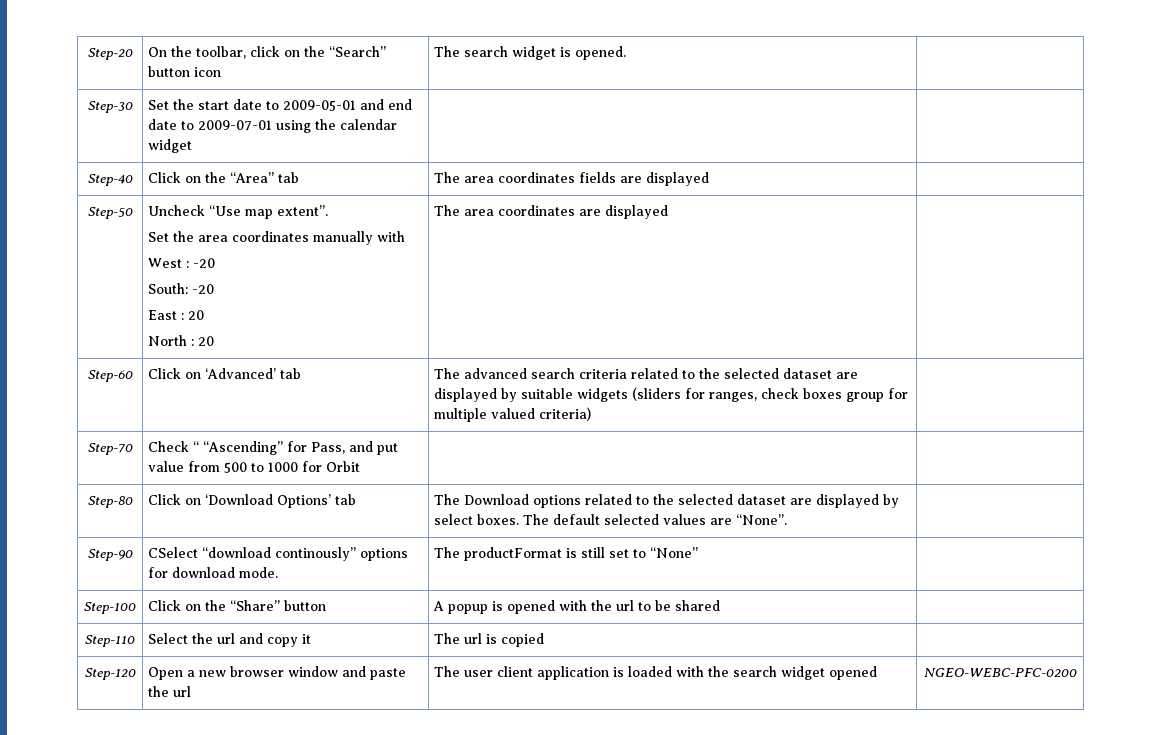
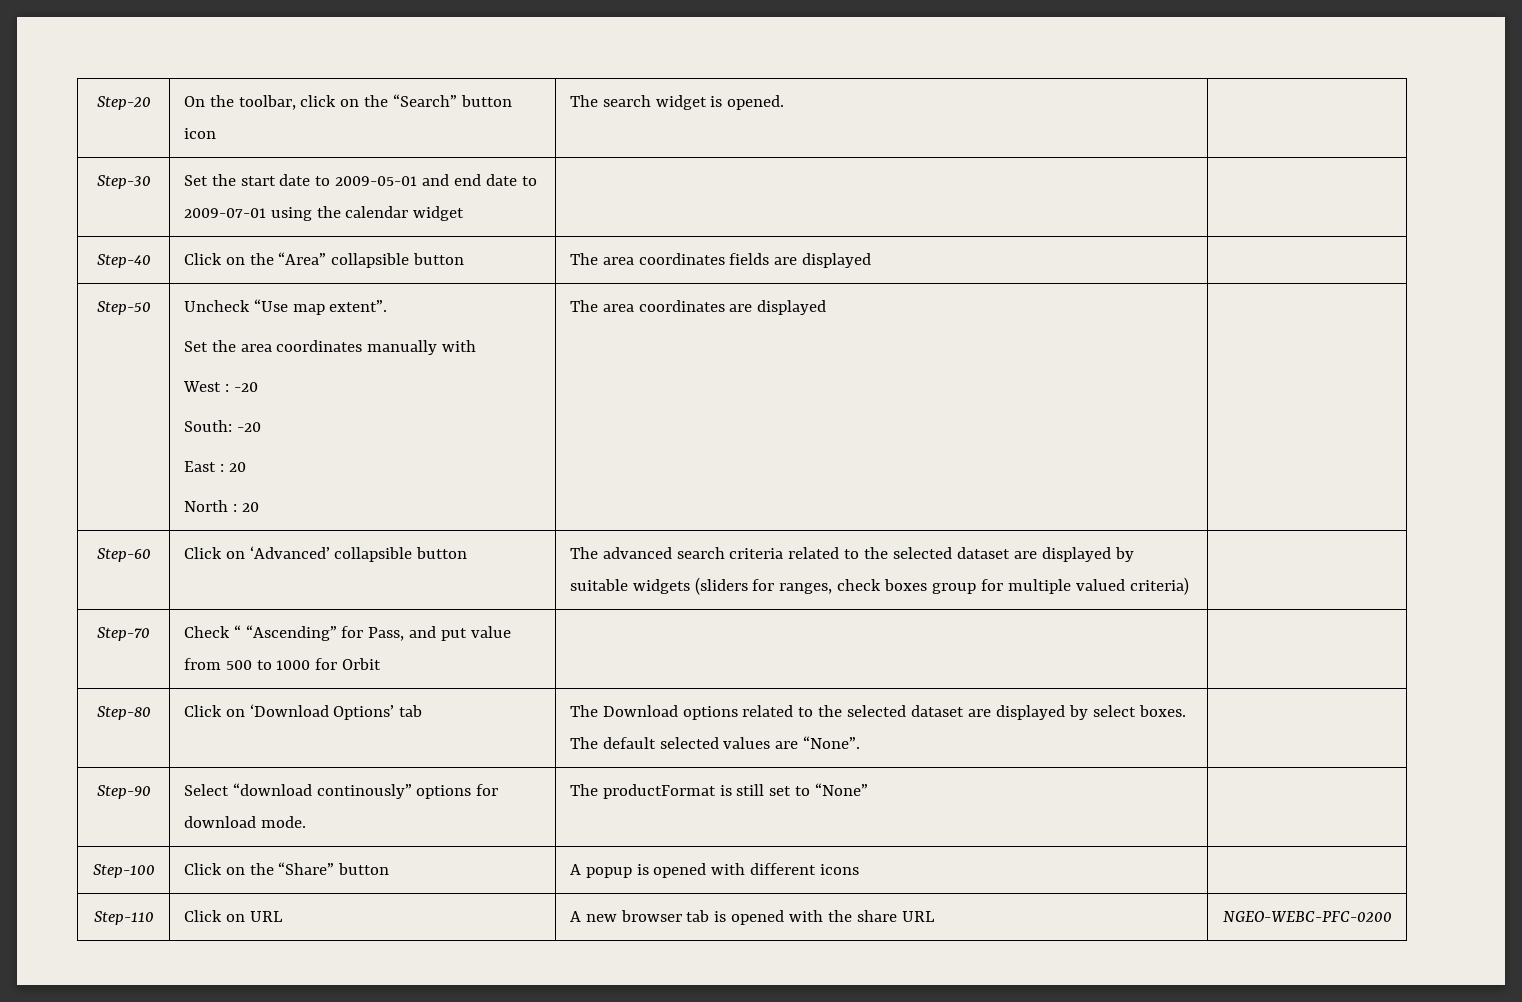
[278,172,300,183] tab -> [331,253,465,268] collapsible button
[280,368,302,379] tab -> [334,547,468,562] collapsible button
[148,547,199,558] CSelect -> [183,784,229,796] Select
[591,600,721,611] [85,635,135,647] [148,633,312,647] [434,633,545,647] [84,668,136,680] [148,666,407,680] [148,686,192,697] [434,666,878,680] the url to be shared | // Step-110 | Select the url and copy it | The url is copied | // Step-120 | Open a new browser window and paste the url | The user client application is loaded with the search widget opened -> [750,863,860,875] [93,911,154,925] [183,910,283,922] [569,910,936,925] different icons | // Step-110 | Click on URL | A new browser tab is opened with the share URL

